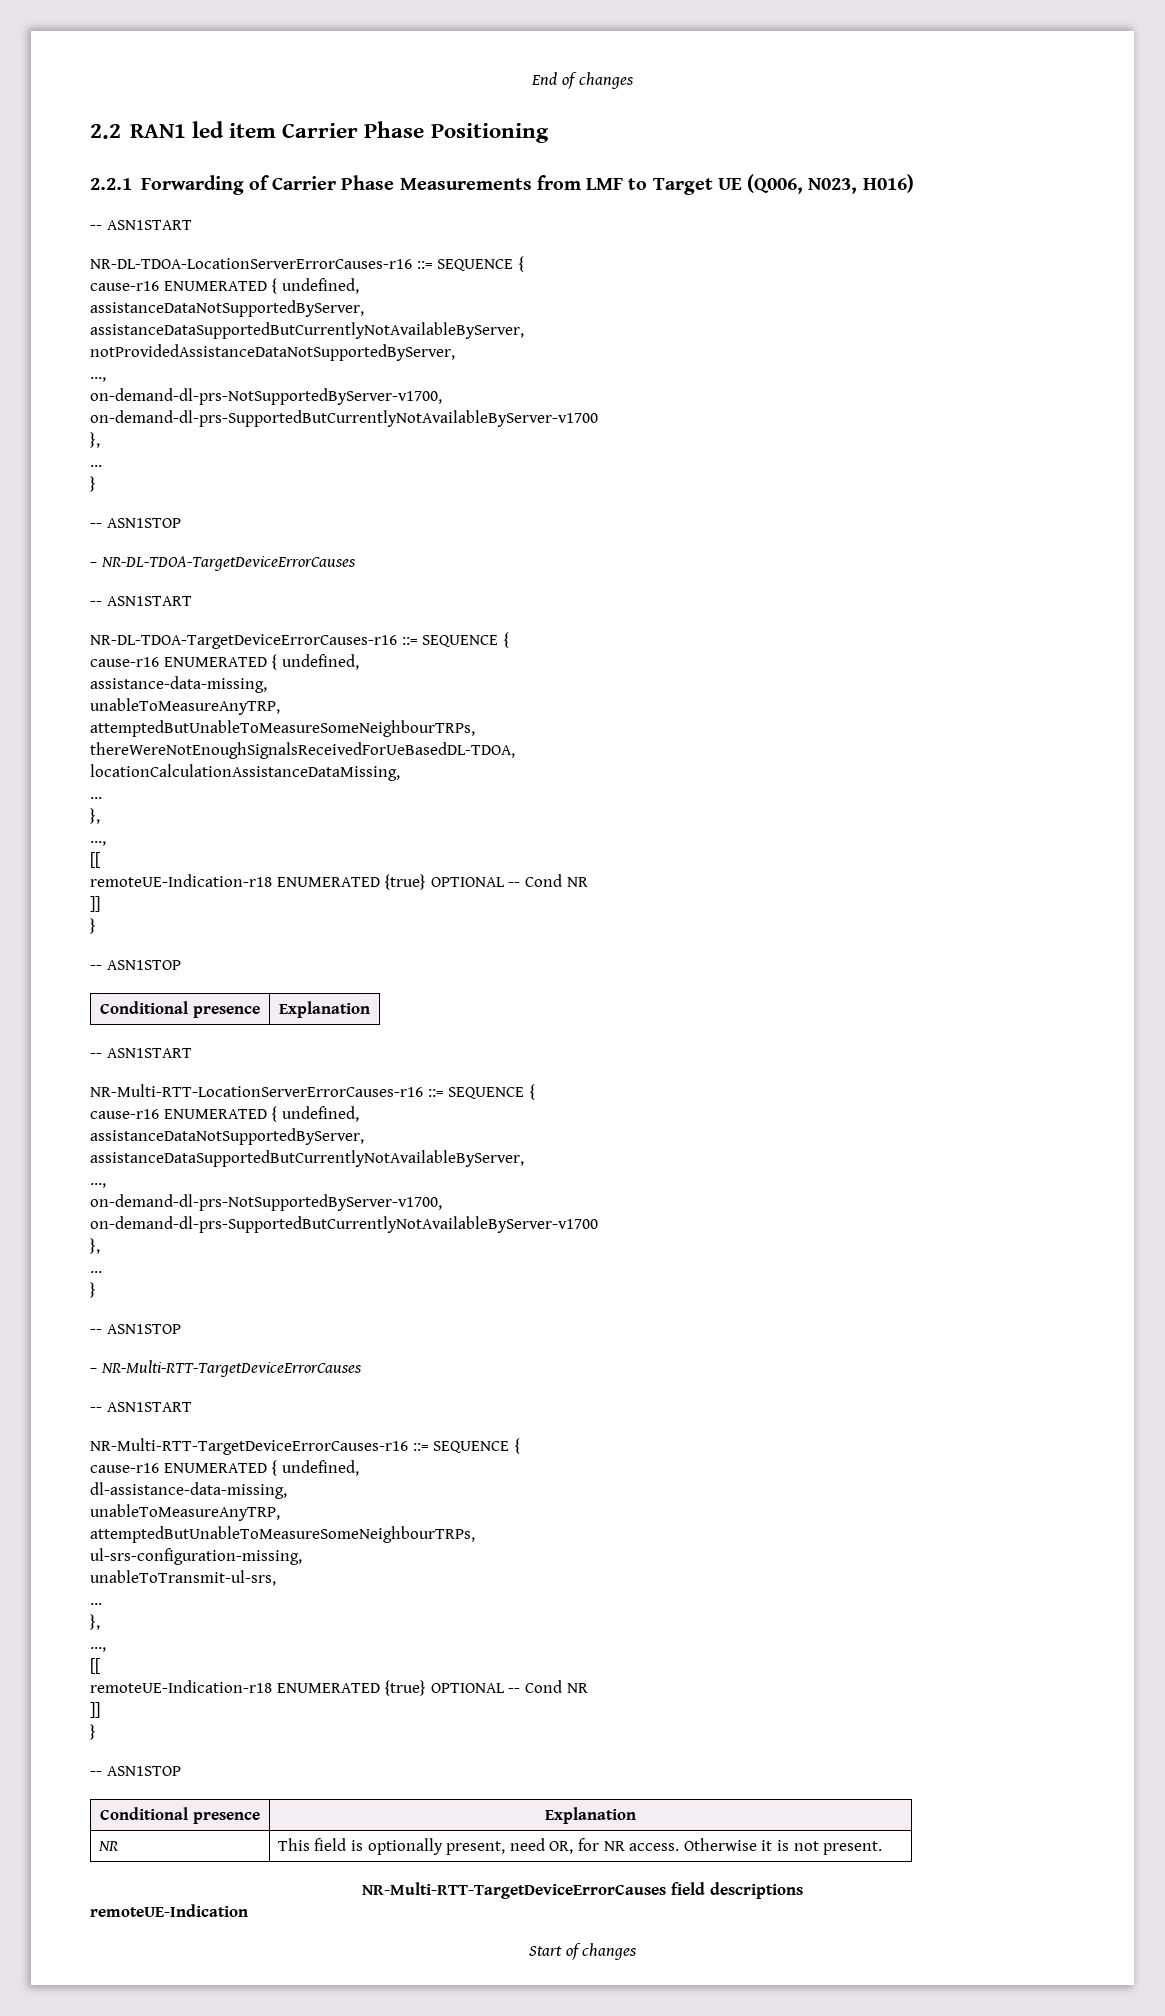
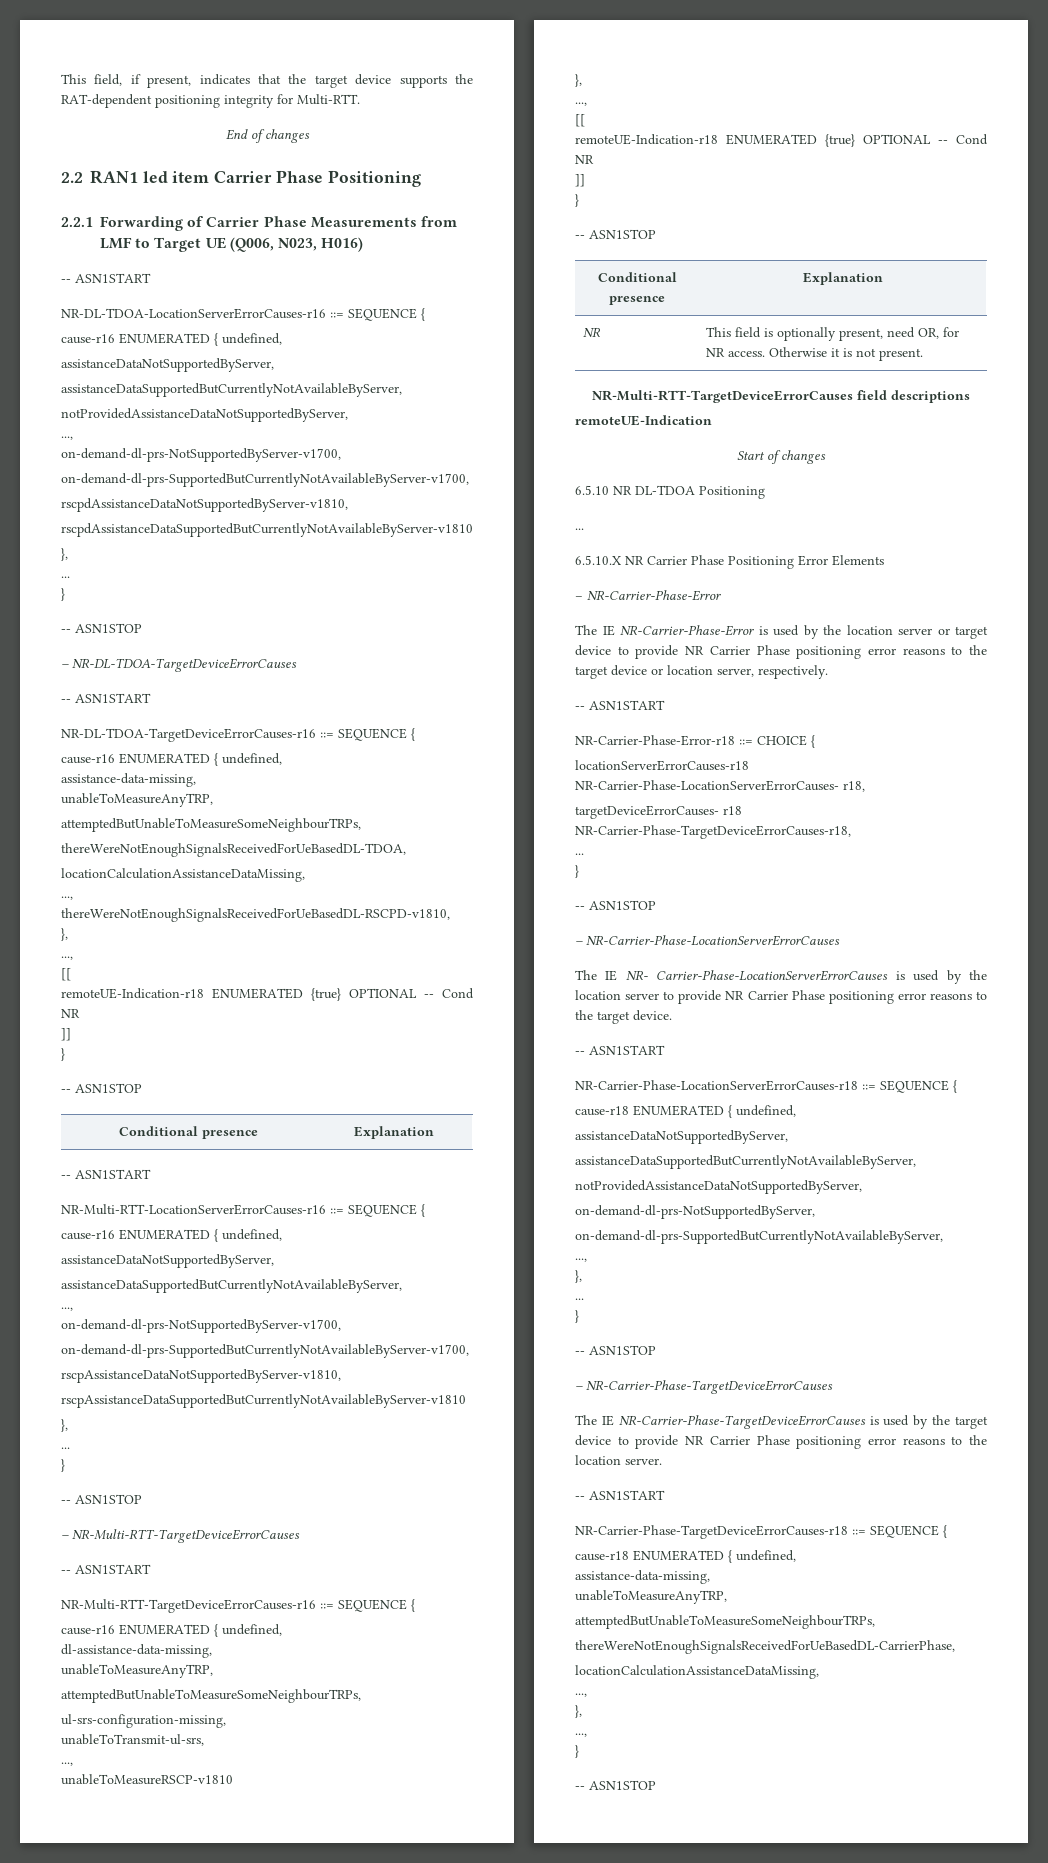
(531, 78) none -> [61,74,473,88] [61,94,360,108] This field, if present, indicates that the target device supports the RAT-dependent positioning integrity for Multi-RTT. //
[90,410,598,427] on-demand-dl-prs-SupportedButCurrentlyNotAvailableByServer-v1700 -> [61,473,469,487] [61,498,348,512] [61,523,473,537] on-demand-dl-prs-SupportedButCurrentlyNotAvailableByServer-v1700, // rscpdAssistanceDataNotSupportedByServer-v1810, // rscpdAssistanceDataSupportedButCurrentlyNotAvailableByServer-v1810
[90,797,102,799] ... -> [61,896,73,900] [61,908,450,922] ..., // thereWereNotEnoughSignalsReceivedForUeBasedDL-RSCPD-v1810,
[90,1216,598,1233] on-demand-dl-prs-SupportedButCurrentlyNotAvailableByServer-v1700 -> [61,1344,469,1358] [61,1369,341,1383] [61,1394,466,1408] on-demand-dl-prs-SupportedButCurrentlyNotAvailableByServer-v1700, // rscpAssistanceDataNotSupportedByServer-v1810, // rscpAssistanceDataSupportedButCurrentlyNotAvailableByServer-v1810
[90,1603,102,1605] ... -> [61,1762,73,1766] [61,1774,233,1785] ..., // unableToMeasureRSCP-v1810
(638, 1951) none -> [575,485,765,499] [575,528,584,530] [575,555,884,569] [575,590,721,601] [575,625,988,639] [575,645,987,659] [575,665,828,679] [575,700,665,710] [575,735,815,748] [575,760,749,771] [575,780,865,792] [575,805,742,819] [575,825,851,839] [575,853,584,855] [575,865,579,878] [575,900,656,910] [575,935,840,946] [575,970,987,984] [575,990,987,1004] [575,1010,672,1024] [575,1045,665,1055] [575,1080,957,1093] [575,1105,796,1118] [575,1130,788,1144] [575,1155,916,1169] [575,1180,862,1194] [575,1205,815,1219] [575,1230,943,1244] [575,1258,587,1262] [575,1270,582,1283] [575,1298,584,1300] [575,1310,579,1323] [575,1345,656,1355] [575,1380,833,1394] [575,1415,988,1429] [575,1435,987,1449] [575,1455,662,1465] [575,1490,665,1500] [575,1525,947,1539] [575,1550,796,1563] [575,1570,710,1584] [575,1590,727,1604] [575,1615,875,1629] [575,1640,955,1654] [575,1665,819,1679] [575,1693,587,1697] [575,1705,582,1718] [575,1733,587,1737] [575,1745,579,1758] [575,1780,656,1790] // 6.5.10 NR DL-TDOA Positioning // ... // 6.5.10.X NR Carrier Phase Positioning Error Elements // – NR-Carrier-Phase-Error // The IE NR-Carrier-Phase-Error is used by the location server or target device to provide NR Carrier Phase positioning error reasons to the target device or location server, respectively. // -- ASN1START // NR-Carrier-Phase-Error-r18 ::= CHOICE { // locationServerErrorCauses-r18 NR-Carrier-Phase-LocationServerErrorCauses- r18, // targetDeviceErrorCauses- r18 NR-Carrier-Phase-TargetDeviceErrorCauses-r18, // ... // } // -- ASN1STOP // – NR-Carrier-Phase-LocationServerErrorCauses // The IE NR- Carrier-Phase-LocationServerErrorCauses is used by the location server to provide NR Carrier Phase positioning error reasons to the target device. // -- ASN1START // NR-Carrier-Phase-LocationServerErrorCauses-r18 ::= SEQUENCE { // cause-r18 ENUMERATED { undefined, // assistanceDataNotSupportedByServer, // assistanceDataSupportedButCurrentlyNotAvailableByServer, // notProvidedAssistanceDataNotSupportedByServer, // on-demand-dl-prs-NotSupportedByServer, // on-demand-dl-prs-SupportedButCurrentlyNotAvailableByServer, // ..., // }, // ... // } // -- ASN1STOP // – NR-Carrier-Phase-TargetDeviceErrorCauses // The IE NR-Carrier-Phase-TargetDeviceErrorCauses is used by the target device to provide NR Carrier Phase positioning error reasons to the location server. // -- ASN1START // NR-Carrier-Phase-TargetDeviceErrorCauses-r18 ::= SEQUENCE { // cause-r18 ENUMERATED { undefined, // assistance-data-missing, // unableToMeasureAnyTRP, // attemptedButUnableToMeasureSomeNeighbourTRPs, // thereWereNotEnoughSignalsReceivedForUeBasedDL-CarrierPhase, // locationCalculationAssistanceDataMissing, // ..., // }, // ..., // } // -- ASN1STOP

